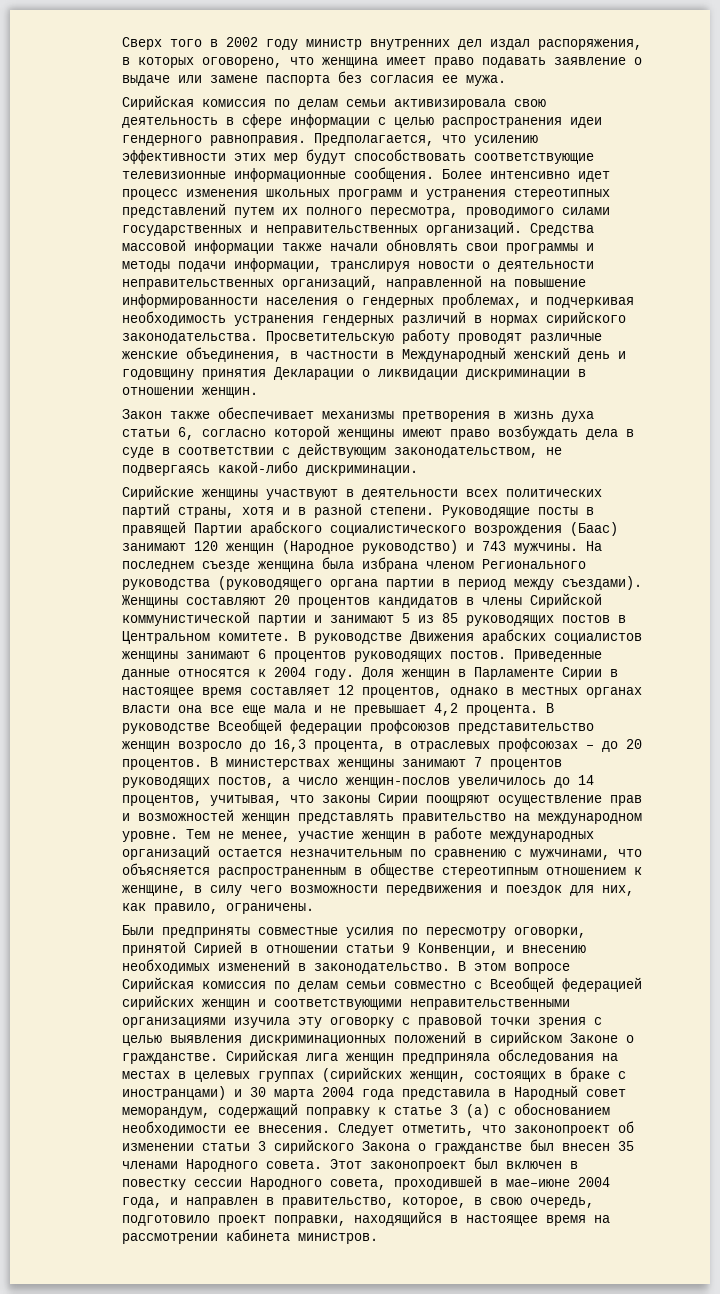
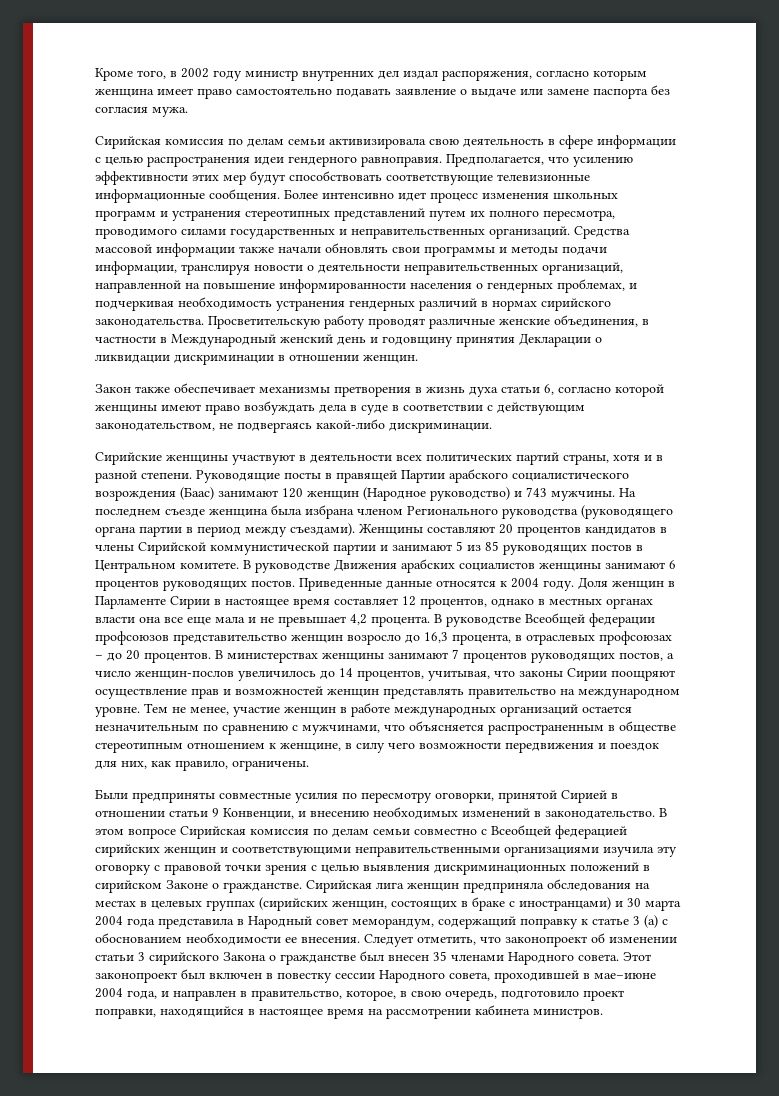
[121,37,202,50] Сверх того -> [94,68,166,81] Кроме того,
[121,57,314,68] в которых оговорено, что -> [535,70,647,81] согласно которым
(474, 62) none -> [235,88,332,95] самостоятельно
[441,75,458,83] ее -> (148, 109) none

